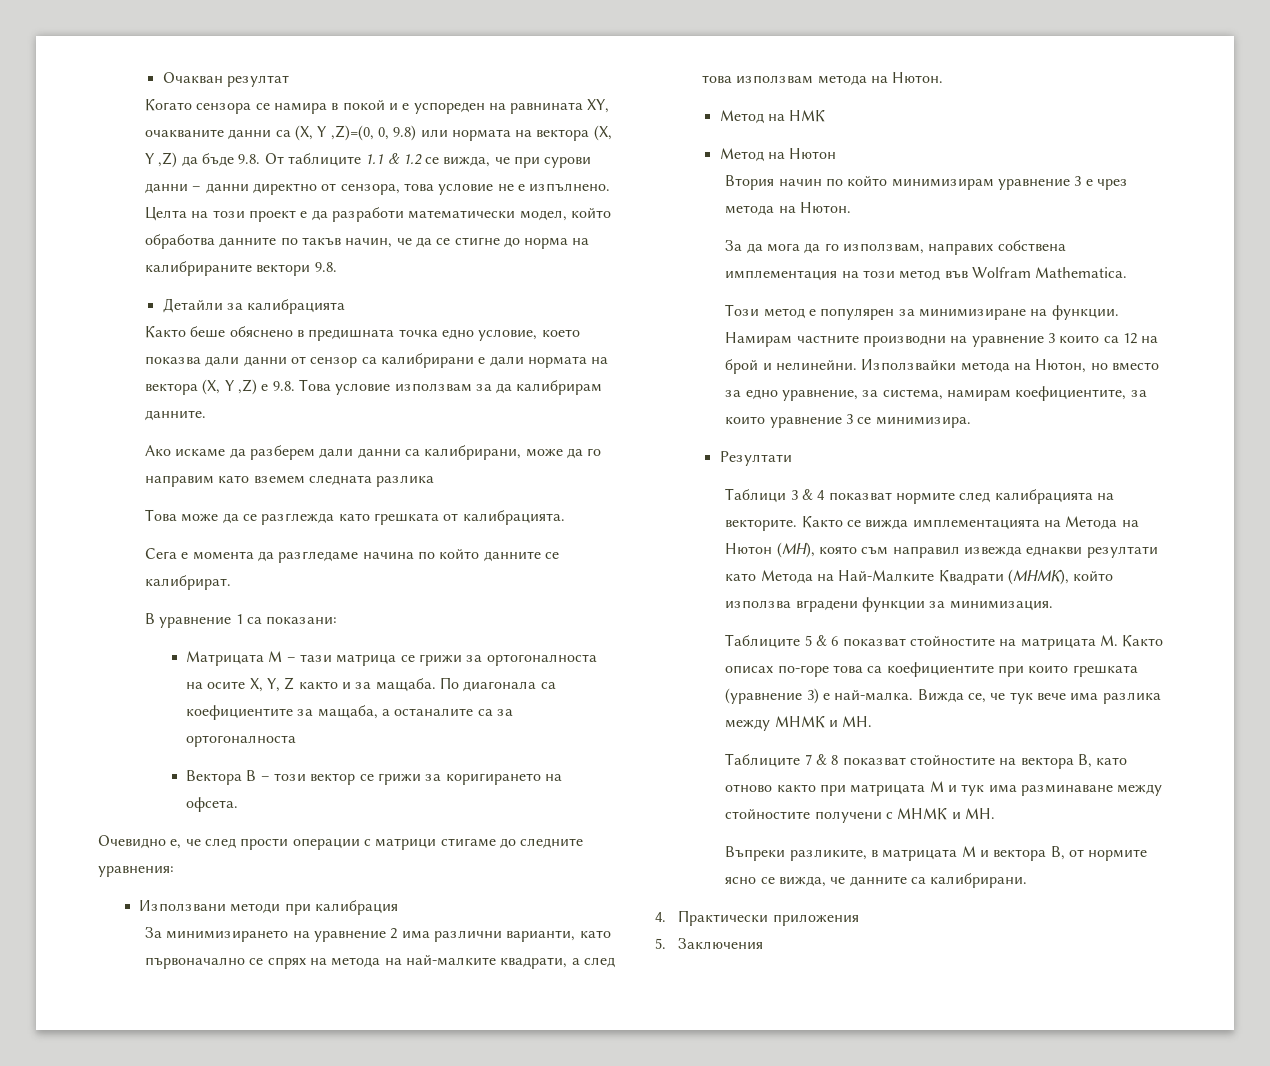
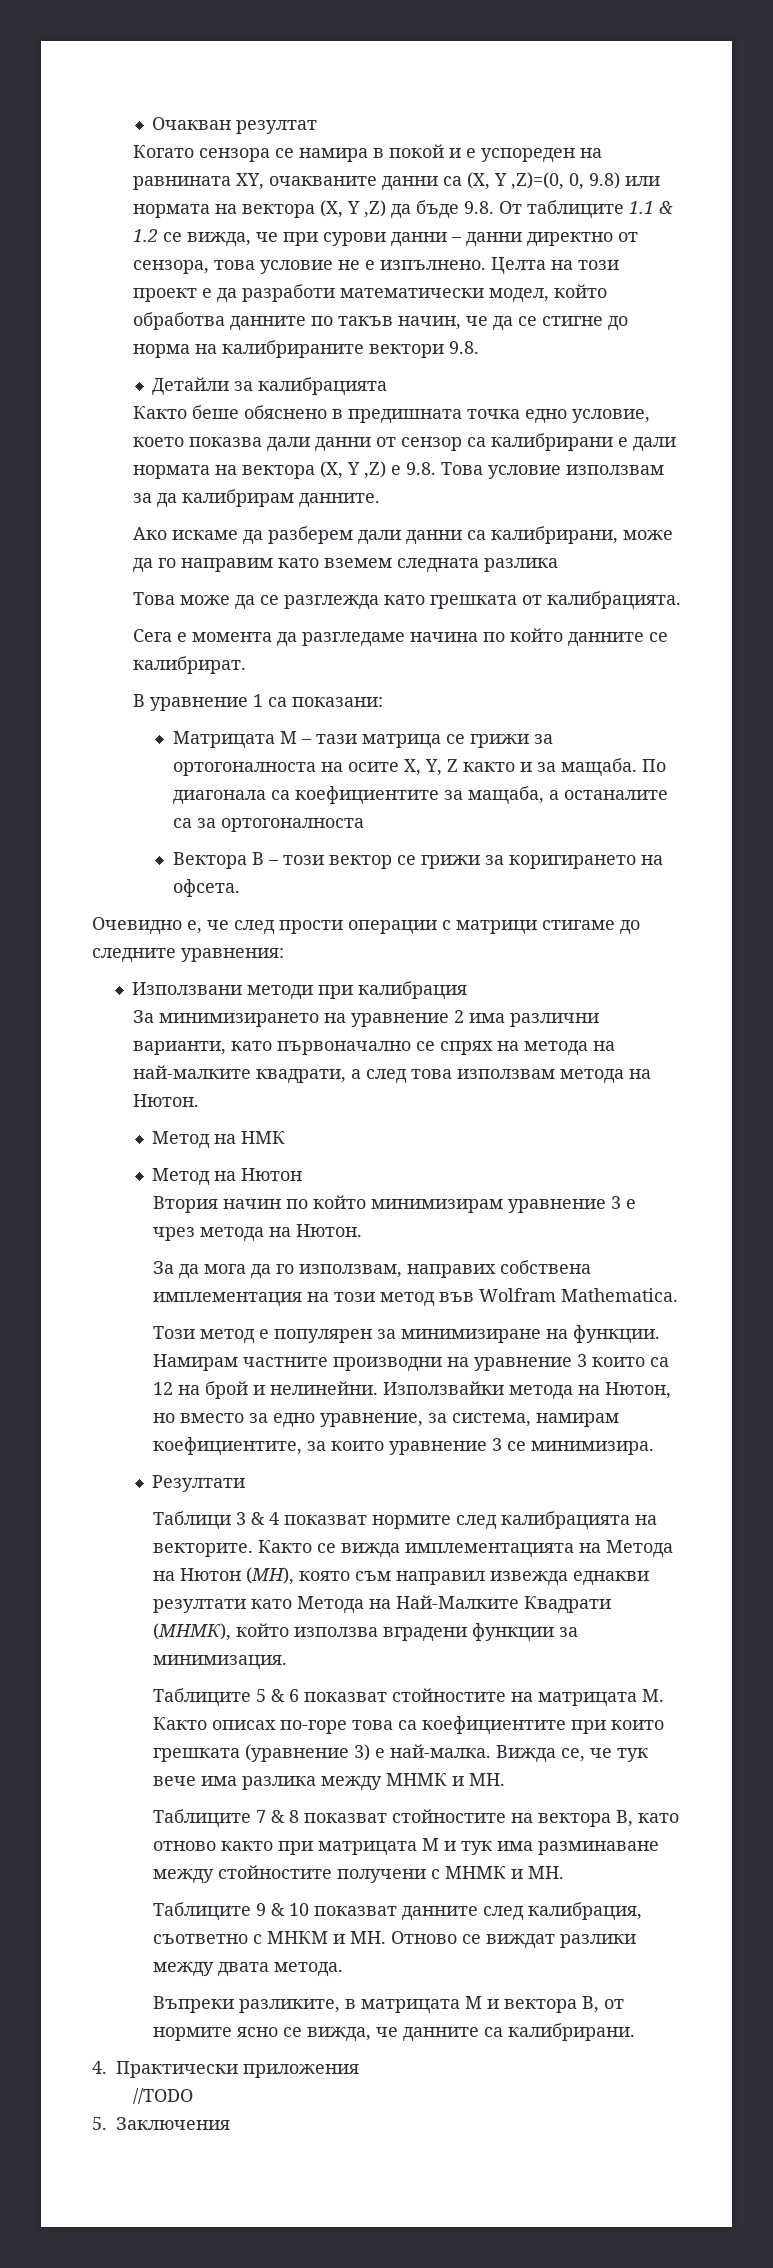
(996, 813) none -> [152,1902,642,1921] [152,1931,636,1949] [152,1962,343,1977] // Таблиците 9 & 10 показват данните след калибрация, съответно с МНКМ и МН. Отново се виждат разлики между двата метода.
(859, 920) none -> [132,2088,193,2104] // //TODO

